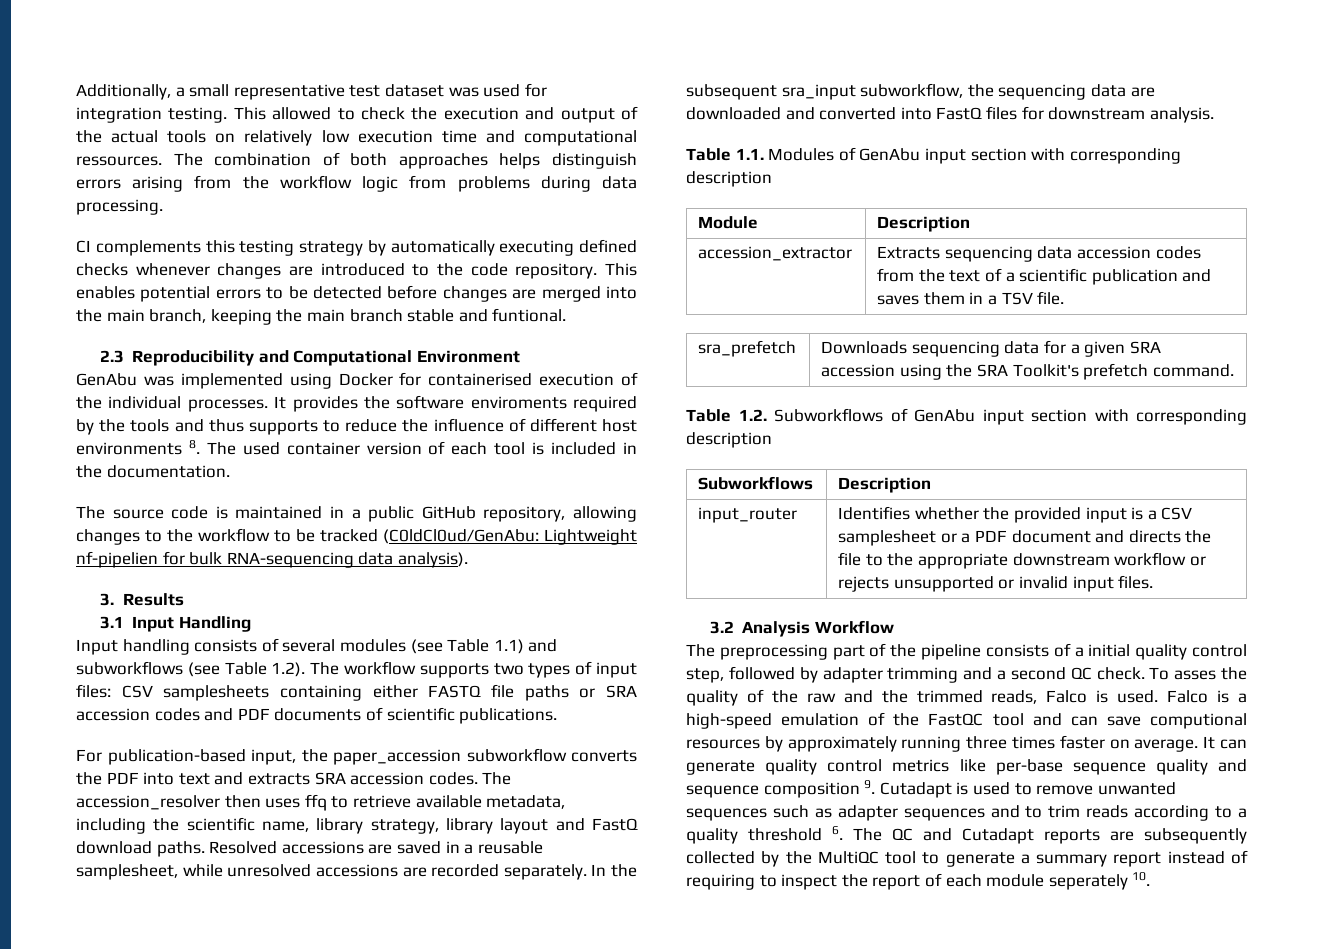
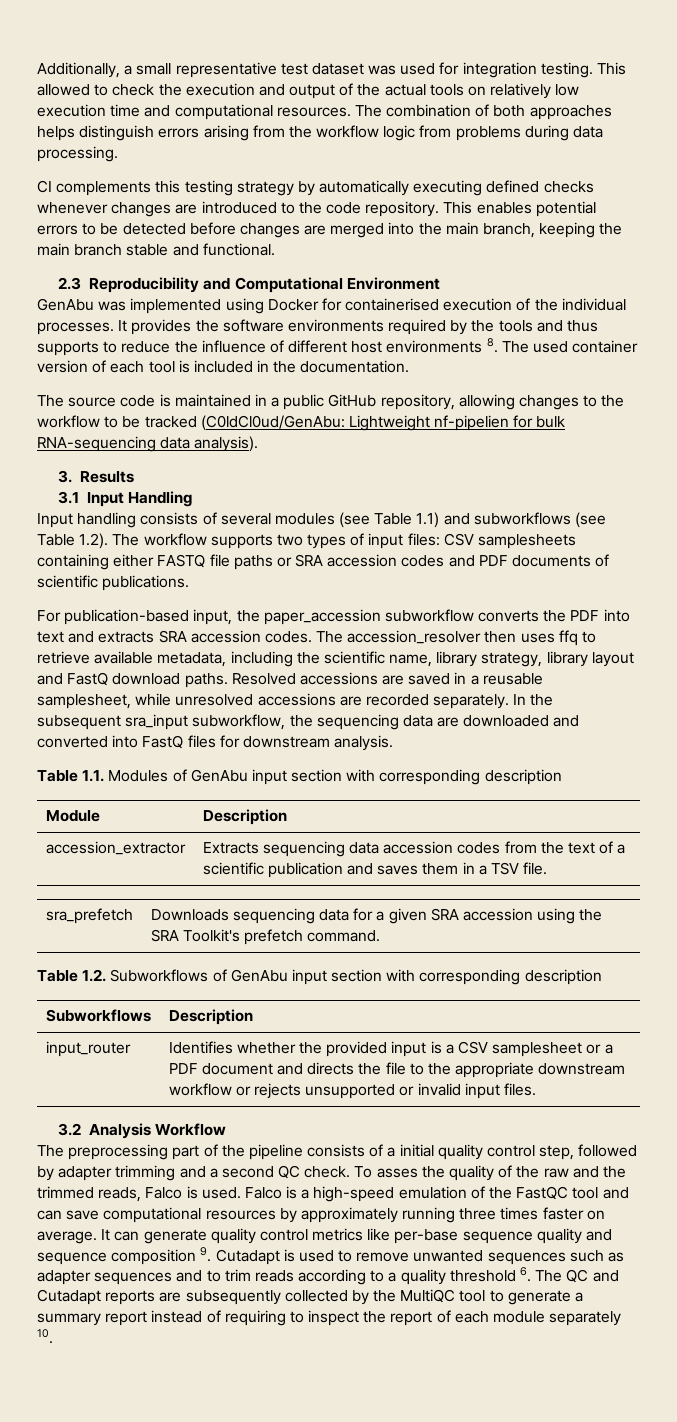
[76,156,162,166] ressources. -> [276,107,351,117] resources.
[492,308,567,322] funtional. -> [202,243,275,256] functional.
[470,396,567,409] enviroments -> [287,319,384,332] environments
[1150,713,1247,729] computional -> [103,1207,202,1223] computational
[1048,874,1128,890] seperately -> [549,1311,622,1326] separately

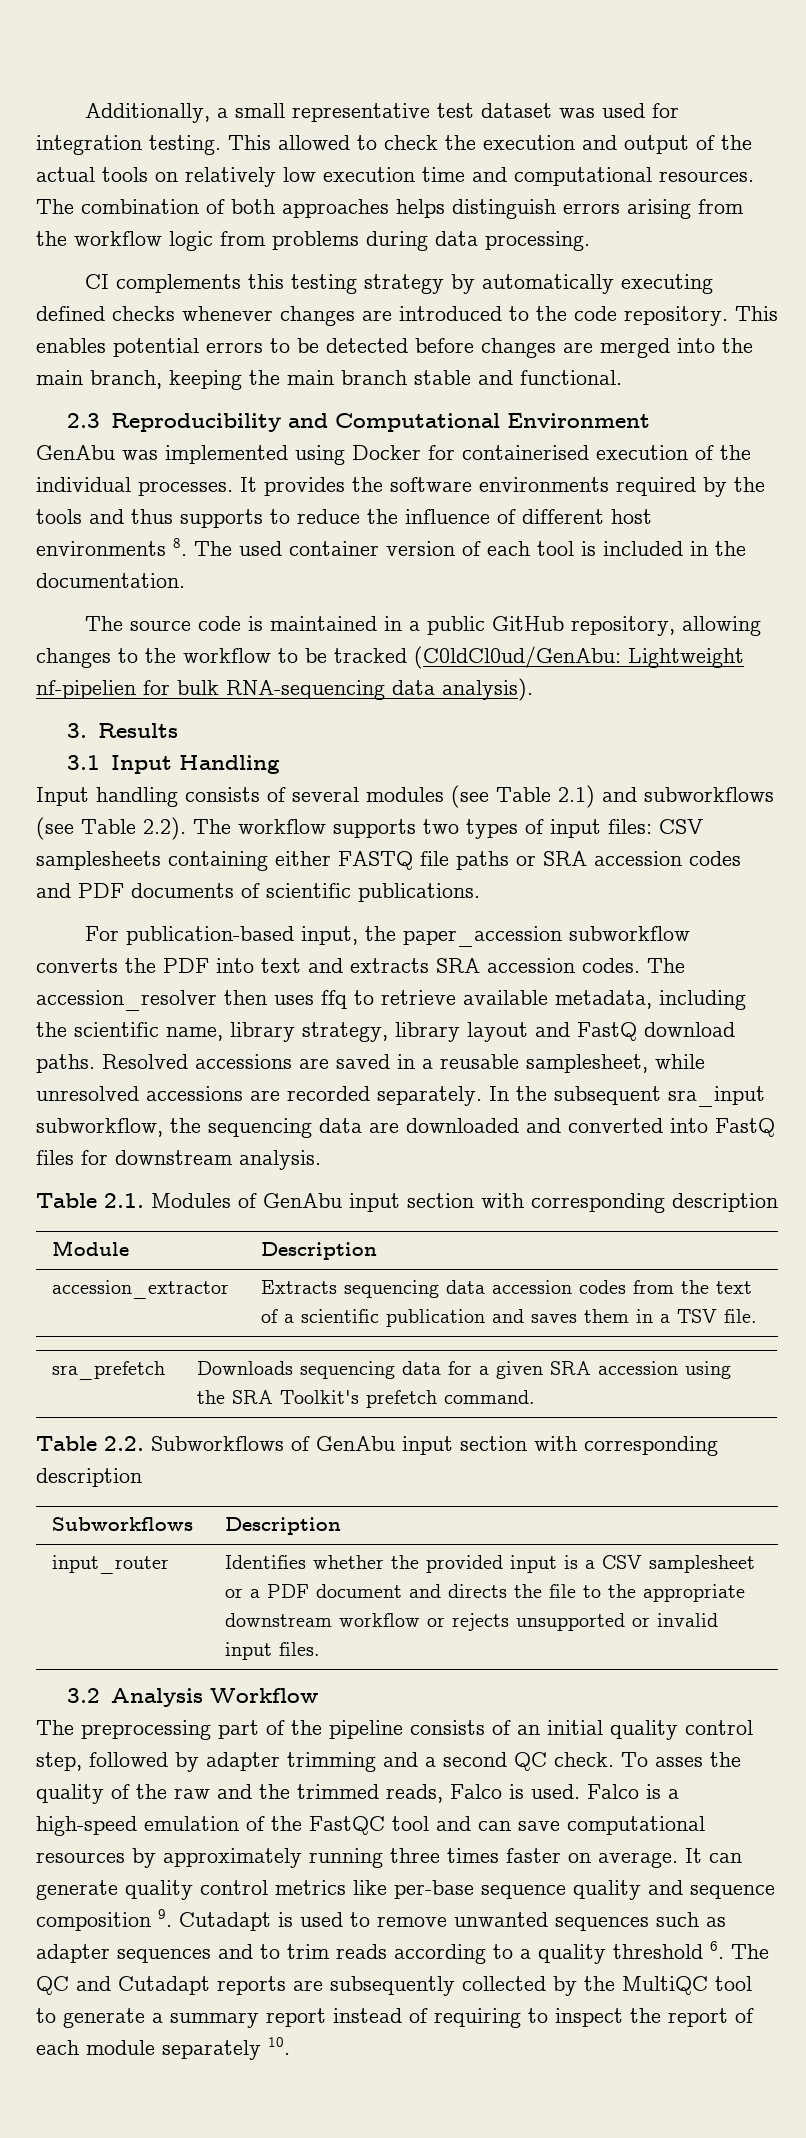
[416,512,440,528] 1.1) -> [558,785,595,808] 2.1)
[79,533,109,549] 1.2). -> [143,817,186,840] 2.2).
[82,770,105,782] 1.1. -> [104,1193,144,1208] 2.1.
[82,969,107,982] 1.2. -> [104,1436,144,1451] 2.2.
[387,1147,396,1157] a -> [517,1725,540,1735] an

